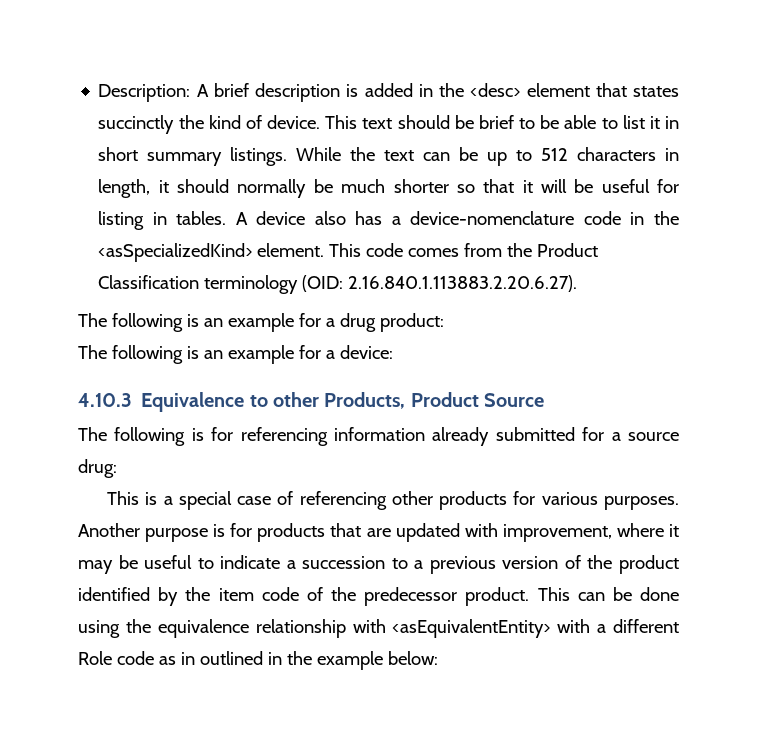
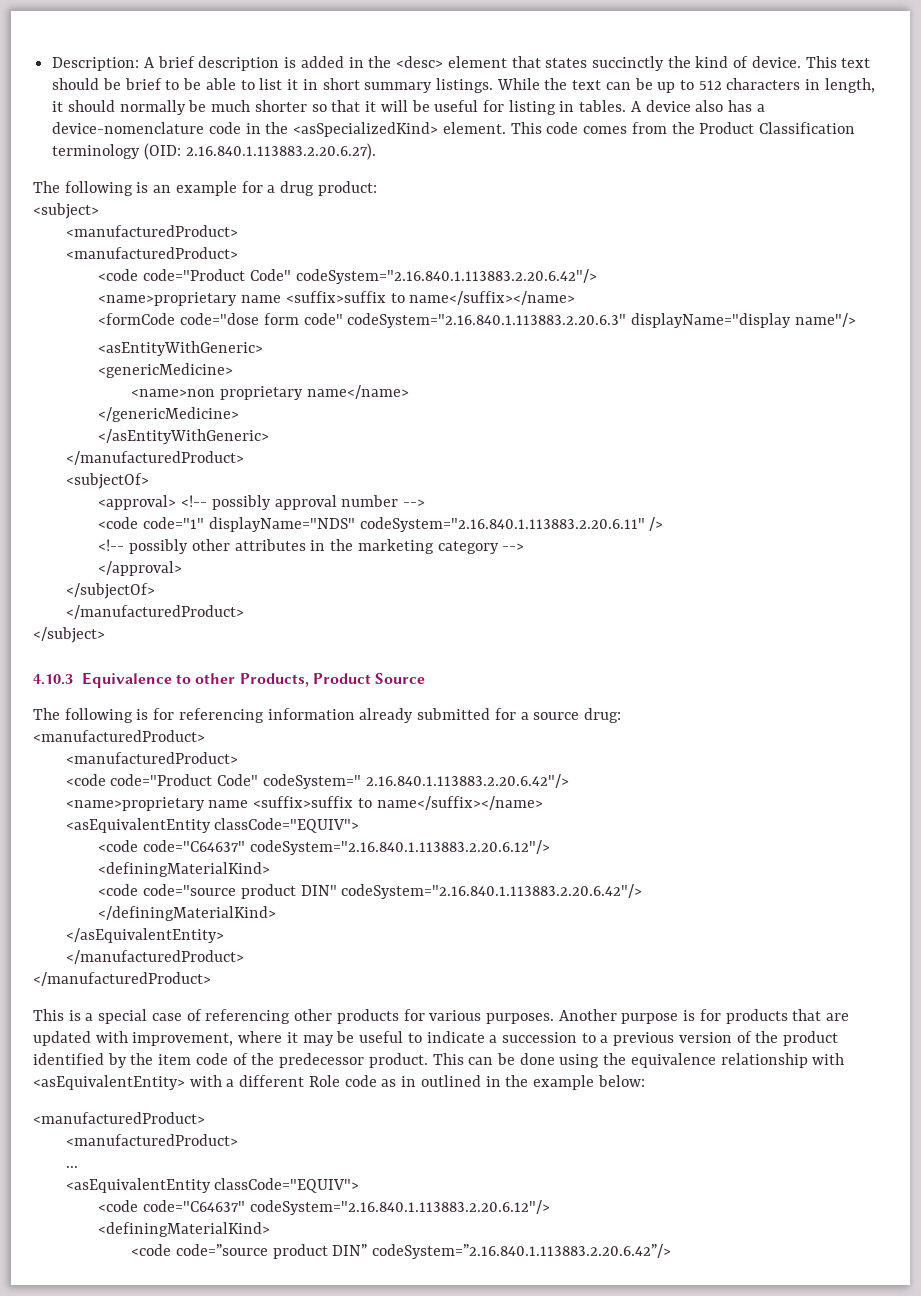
[78,345,393,364] The following is an example for a device: -> [33,203,99,219] [65,225,238,237] [65,247,238,259] [98,269,597,284] [98,291,576,306] [98,313,856,328] [98,341,264,356] [98,363,234,378] [131,385,409,400] [98,407,240,422] [98,429,270,444] [65,451,244,465] [65,473,149,489] [98,495,426,510] [98,517,664,532] [98,539,525,554] [98,561,183,576] [65,583,155,599] [65,605,244,619] [33,627,105,643] <subject> // <manufacturedProduct> // <manufacturedProduct> // <code code="Product Code" codeSystem="2.16.840.1.113883.2.20.6.42"/> // <name>proprietary name <suffix>suffix to name</suffix></name> // <formCode code="dose form code" codeSystem="2.16.840.1.113883.2.20.6.3" displayName="display name"/> // <asEntityWithGeneric> // <genericMedicine> // <name>non proprietary name</name> // </genericMedicine> // </asEntityWithGeneric> // </manufacturedProduct> // <subjectOf> // <approval> <!-- possibly approval number --> // <code code="1" displayName="NDS" codeSystem="2.16.840.1.113883.2.20.6.11" /> // <!-- possibly other attributes in the marketing category --> // </approval> // </subjectOf> // </manufacturedProduct> // </subject>
(117, 468) none -> [33,730,205,742] [65,752,238,764] [65,774,569,789] [65,796,543,811] [65,818,360,833] [98,840,550,855] [98,862,271,877] [98,884,643,899] [98,906,277,921] [65,928,224,943] [65,950,244,964] [33,972,211,986] // <manufacturedProduct> // <manufacturedProduct> // <code code="Product Code" codeSystem=" 2.16.840.1.113883.2.20.6.42"/> // <name>proprietary name <suffix>suffix to name</suffix></name> // <asEquivalentEntity classCode="EQUIV"> // <code code="C64637" codeSystem="2.16.840.1.113883.2.20.6.12"/> // <definingMaterialKind> // <code code="source product DIN" codeSystem="2.16.840.1.113883.2.20.6.42"/> // </definingMaterialKind> // </asEquivalentEntity> // </manufacturedProduct> // </manufacturedProduct>
(438, 658) none -> [33,1112,205,1124] [65,1134,238,1146] [65,1166,78,1168] [65,1178,360,1193] [98,1200,550,1215] [98,1222,271,1237] [131,1244,672,1259] // <manufacturedProduct> // <manufacturedProduct> // ... // <asEquivalentEntity classCode="EQUIV"> // <code code="C64637" codeSystem="2.16.840.1.113883.2.20.6.12"/> // <definingMaterialKind> // <code code=”source product DIN” codeSystem=”2.16.840.1.113883.2.20.6.42”/>

